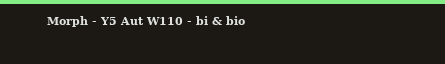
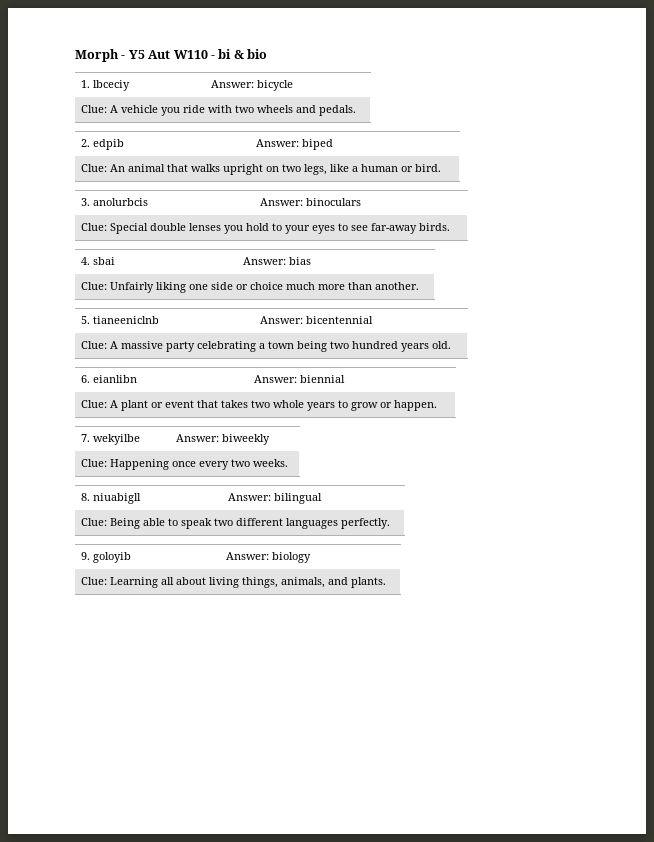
(245, 20) none -> [81,80,131,91] [211,80,294,91] [81,105,357,116] [81,139,125,150] [256,139,334,150] [81,164,442,175] [81,198,149,206] [260,198,362,206] [81,223,451,234] [81,257,116,265] [243,257,312,265] [81,282,420,293] [81,316,160,324] [260,316,374,324] [81,341,452,352] [81,375,138,383] [254,375,346,383] [81,400,438,411] [81,434,141,445] [176,434,271,445] [81,459,289,470] [81,493,142,504] [228,493,323,504] [81,518,391,529] [81,552,132,563] [226,552,312,563] [81,577,387,588] // 1. lbceciy | Answer: bicycle // Clue: A vehicle you ride with two wheels and pedals. // 2. edpib | Answer: biped // Clue: An animal that walks upright on two legs, like a human or bird. // 3. anolurbcis | Answer: binoculars // Clue: Special double lenses you hold to your eyes to see far-away birds. // 4. sbai | Answer: bias // Clue: Unfairly liking one side or choice much more than another. // 5. tianeeniclnb | Answer: bicentennial // Clue: A massive party celebrating a town being two hundred years old. // 6. eianlibn | Answer: biennial // Clue: A plant or event that takes two whole years to grow or happen. // 7. wekyilbe | Answer: biweekly // Clue: Happening once every two weeks. // 8. niuabigll | Answer: bilingual // Clue: Being able to speak two different languages perfectly. // 9. goloyib | Answer: biology // Clue: Learning all about living things, animals, and plants.

